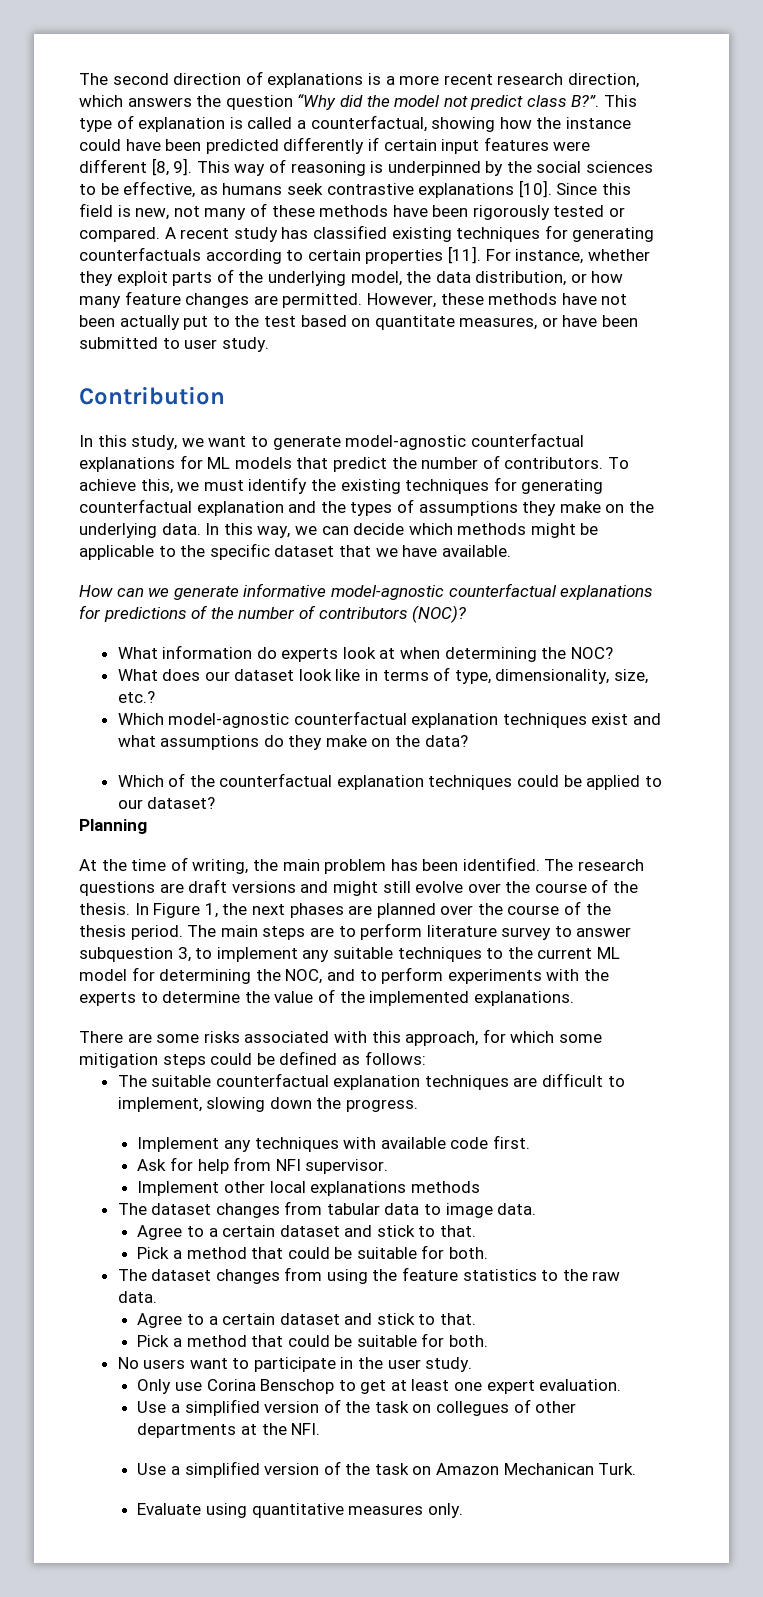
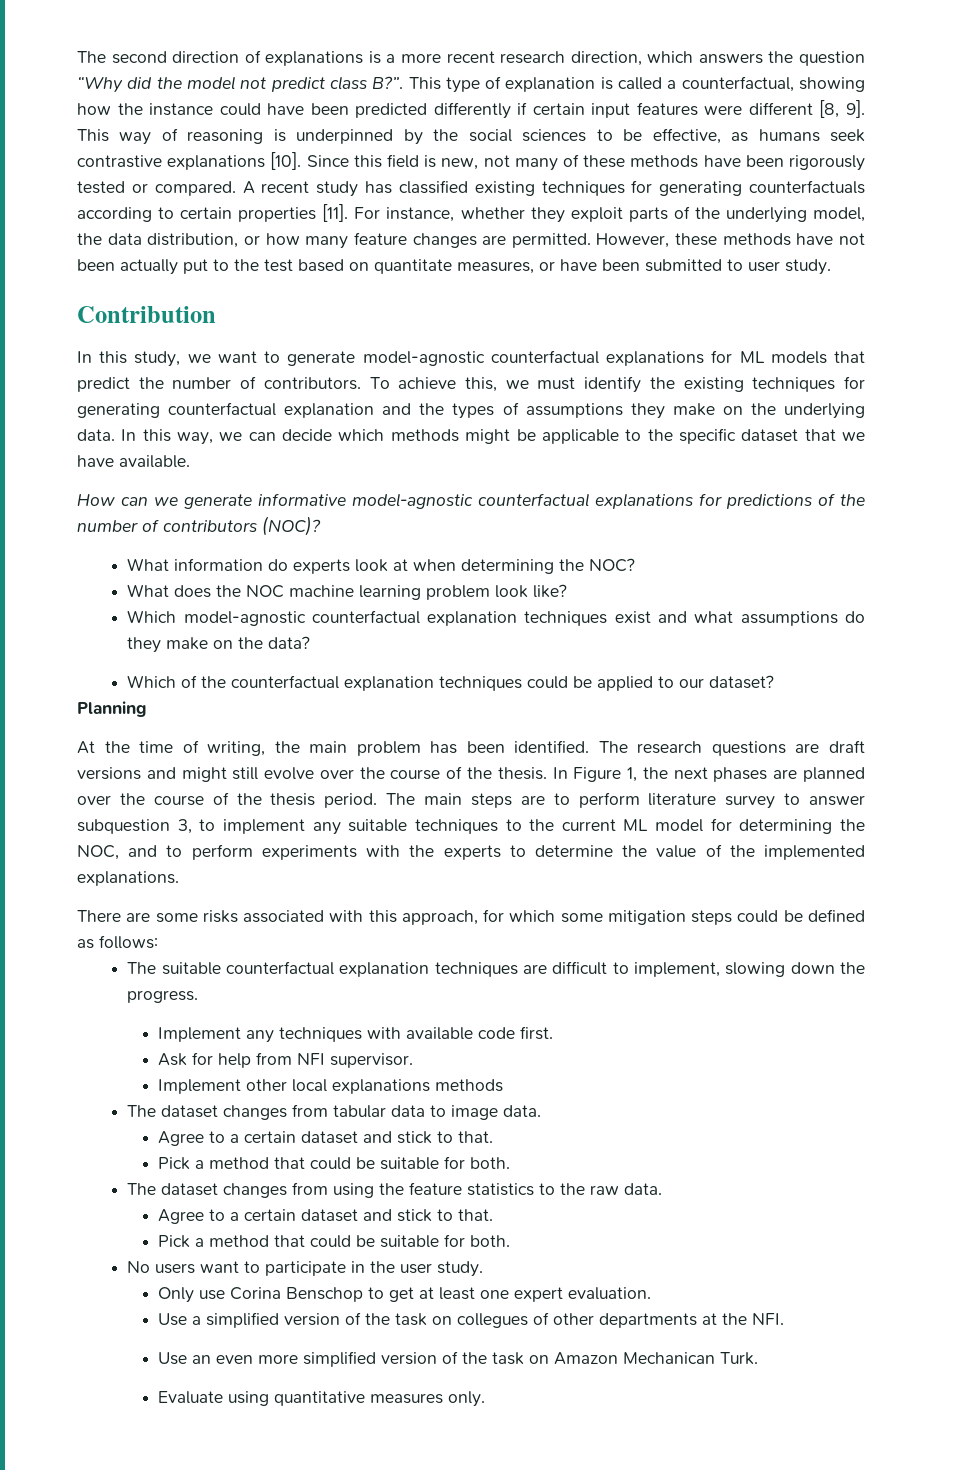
[204,667,649,684] [117,691,155,703] our dataset look like in terms of type, dimensionality, size, etc.? -> [216,584,568,600] the NOC machine learning problem look like?
[170,1466,180,1475] a -> [192,1354,299,1364] an even more

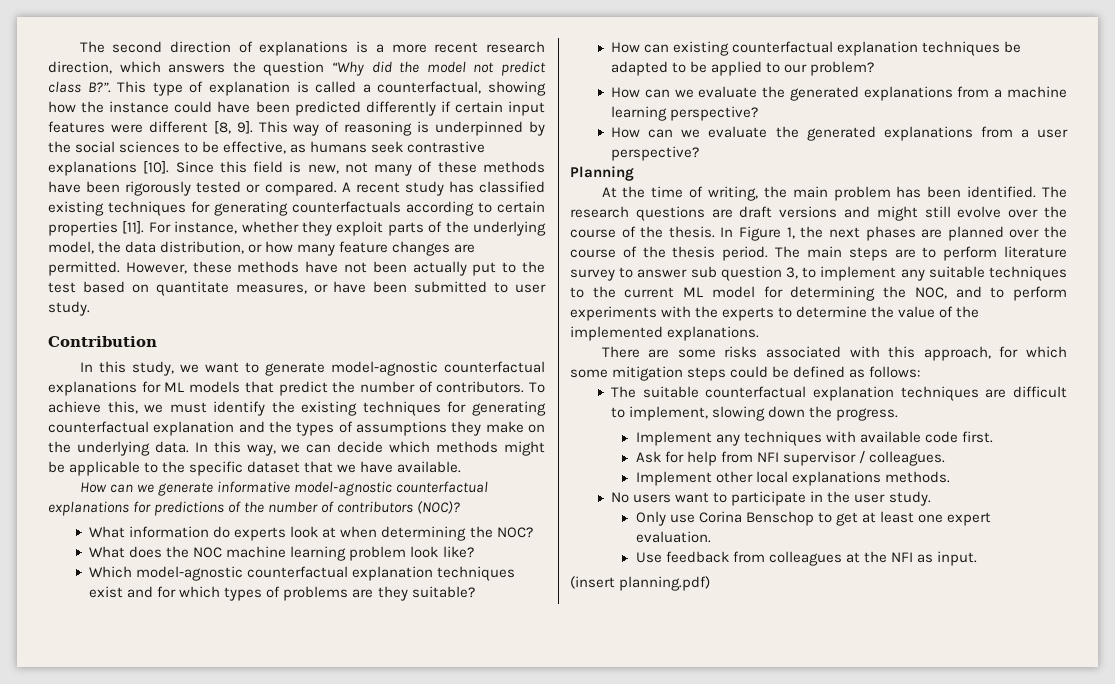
[694,611,866,626] [127,636,311,653] [127,675,775,691] what assumptions do they make on the data? // Which of the counterfactual explanation techniques could be applied to our dataset? -> [157,586,475,601] [611,41,1022,56] [611,61,875,76] [611,86,1067,101] [611,106,759,121] [611,126,1068,141] [611,146,700,161] for which types of problems are they suitable? // How can existing counterfactual explanation techniques be adapted to be applied to our problem? // How can we evaluate the generated explanations from a machine learning perspective? // How can we evaluate the generated explanations from a user perspective?
[77,819,170,834] subquestion -> [690,266,782,281] sub question
[330,1053,414,1068] supervisor. -> [782,451,946,466] supervisor / colleagues.
[435,1079,504,1092] [127,1104,542,1120] [158,1131,494,1146] [158,1156,511,1170] [127,1182,663,1198] [158,1209,494,1224] [158,1234,511,1248] methods // The dataset changes from tabular data to image data. // Agree to a certain dataset and stick to that. // Pick a method that could be suitable for both. // The dataset changes from using the feature statistics to the raw data. // Agree to a certain dataset and stick to that. // Pick a method that could be suitable for both. -> [884,471,950,483] methods.
[192,1312,785,1328] [158,1351,759,1367] [158,1391,486,1407] a simplified version of the task on collegues of other departments at the NFI. // Use an even more simplified version of the task on Amazon Mechanican Turk. // Evaluate using quantitative measures only. -> [665,551,978,566] [570,576,711,591] feedback from colleagues at the NFI as input. // (insert planning.pdf)

